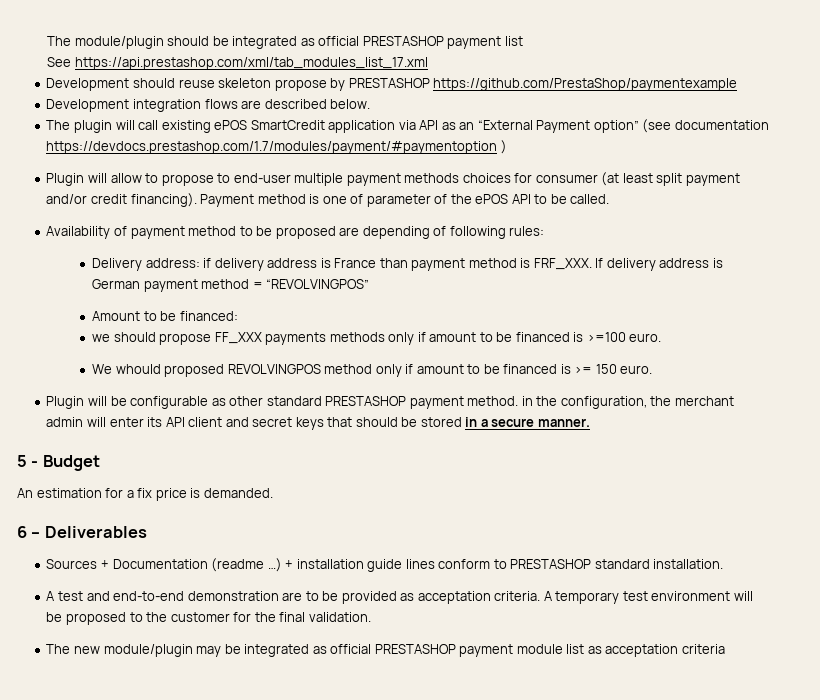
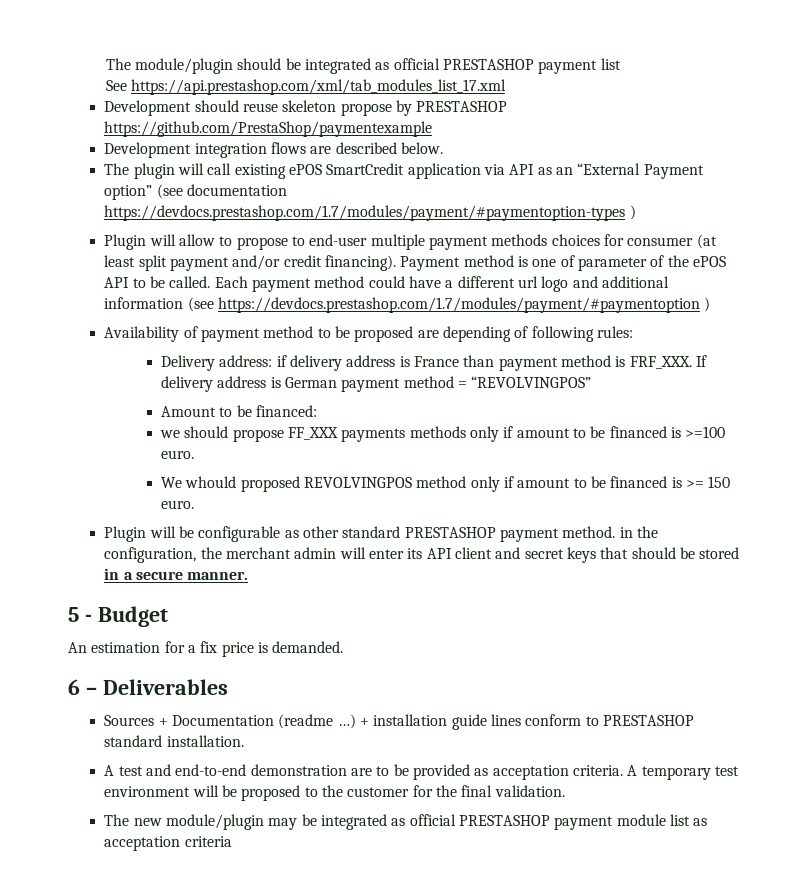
[46,141,498,154] https://devdocs.prestashop.com/1.7/modules/payment/#paymentoption -> [104,205,626,221] https://devdocs.prestashop.com/1.7/modules/payment/#paymentoption-types
(610, 199) none -> [214,276,669,292] [104,297,711,313] Each payment method could have a different url logo and additional information (see https://devdocs.prestashop.com/1.7/modules/payment/#paymentoption )

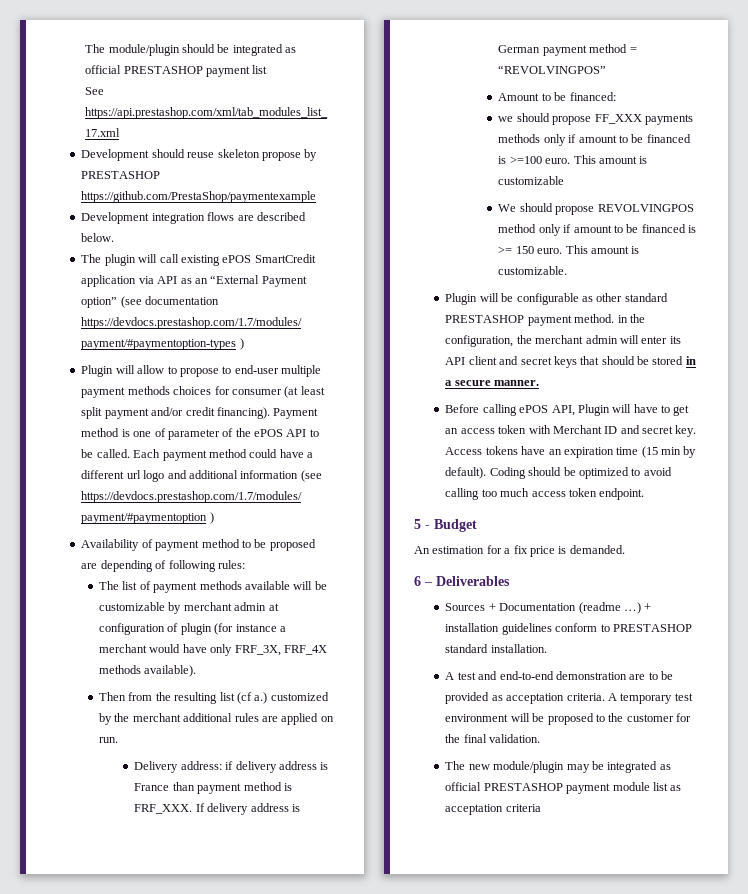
(633, 332) none -> [99,581,327,593] [99,602,279,614] [99,623,286,635] [99,644,327,656] [99,665,197,677] [99,692,329,704] [99,713,334,725] [99,737,119,743] // The list of payment methods available will be customizable by merchant admin at configuration of plugin (for instance a merchant would have only FRF_3X, FRF_4X methods available). // Then from the resulting list (cf a.) customized by the merchant additional rules are applied on run.
(195, 454) none -> [573,155,648,164] [498,176,565,185] This amount is customizable
[185,476,300,492] whould proposed -> [519,203,595,215] should propose
(195, 504) none -> [565,245,640,254] [498,266,568,275] This amount is customizable.
(249, 575) none -> [445,404,690,416] [445,425,697,437] [445,446,697,458] [445,467,672,479] [445,488,645,500] // Before calling ePOS API, Plugin will have to get an access token with Merchant ID and secret key. Access tokens have an expiration time (15 min by default). Coding should be optimized to avoid calling too much access token endpoint.
[451,714,522,730] guide lines -> [501,623,552,635] guidelines

